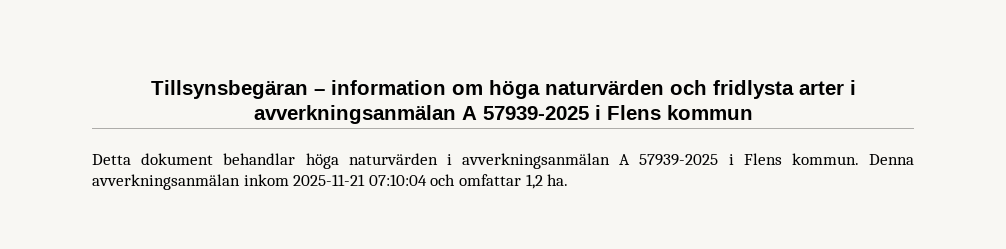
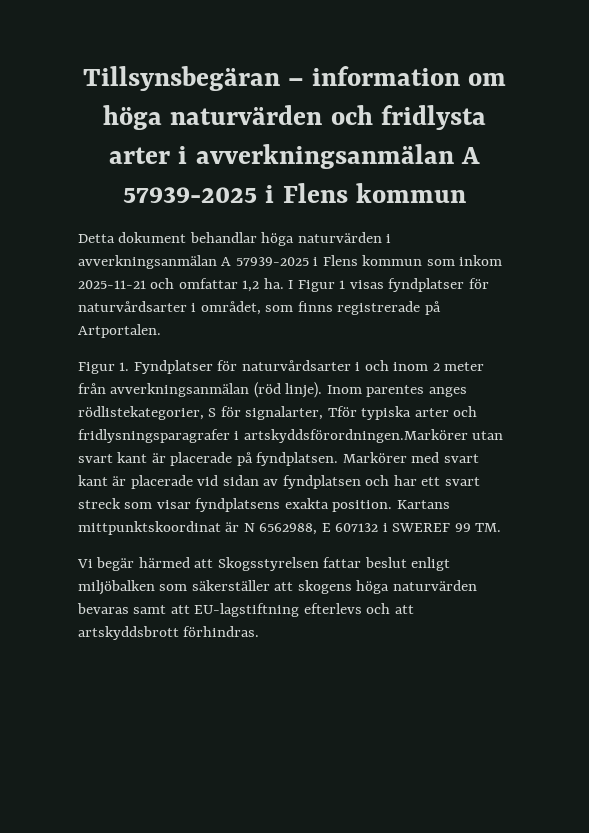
[791,153,914,165] [92,174,240,190] kommun. Denna avverkningsanmälan -> [362,255,455,266] kommun som
[368,174,427,186] 07:10:04 -> (146, 284) none
(569, 180) none -> [288,278,489,292] [78,301,441,315] [78,324,161,338] [78,360,485,374] [78,382,467,398] [78,406,478,420] [78,429,504,443] [78,452,479,466] [78,475,480,489] [78,498,450,512] [78,521,502,535] [77,557,451,571] [78,580,477,595] [77,603,414,617] [78,626,260,640] I Figur 1 visas fyndplatser för naturvårdsarter i området, som finns registrerade på Artportalen. // Figur 1. Fyndplatser för naturvårdsarter i och inom 2 meter från avverkningsanmälan (röd linje). Inom parentes anges rödlistekategorier, S för signalarter, Tför typiska arter och fridlysningsparagrafer i artskyddsförordningen.Markörer utan svart kant är placerade på fyndplatsen. Markörer med svart kant är placerade vid sidan av fyndplatsen och har ett svart streck som visar fyndplatsens exakta position. Kartans mittpunktskoordinat är N 6562988, E 607132 i SWEREF 99 TM. // Vi begär härmed att Skogsstyrelsen fattar beslut enligt miljöbalken som säkerställer att skogens höga naturvärden bevaras samt att EU-lagstiftning efterlevs och att artskyddsbrott förhindras.

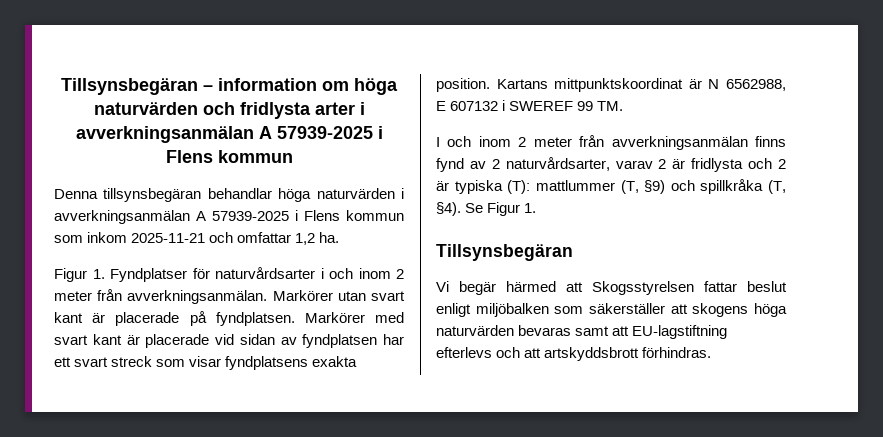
[78,232,187,243] Detta dokument -> [54,188,202,202] Denna tillsynsbegäran
[288,278,489,292] [78,301,441,315] [78,324,161,338] I Figur 1 visas fyndplatser för naturvårdsarter i området, som finns registrerade på Artportalen. -> (340, 237) none
[110,382,467,398] [78,406,478,420] [78,429,468,443] avverkningsanmälan (röd linje). Inom parentes anges rödlistekategorier, S för signalarter, Tför typiska arter och fridlysningsparagrafer i artskyddsförordningen.Markörer -> [127,290,333,304] avverkningsanmälan. Markörer
[365,475,390,486] och -> (378, 341) none
(502, 527) none -> [436,135,786,150] [436,157,786,172] [436,179,786,194] [436,202,537,216] [436,244,573,261] // I och inom 2 meter från avverkningsanmälan finns fynd av 2 naturvårdsarter, varav 2 är fridlysta och 2 är typiska (T): mattlummer (T, §9) och spillkråka (T, §4). Se Figur 1. // Tillsynsbegäran

